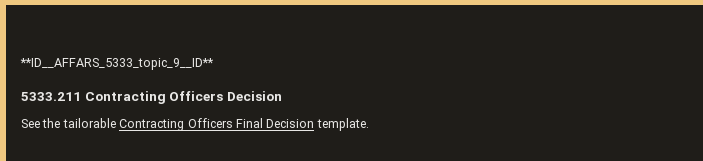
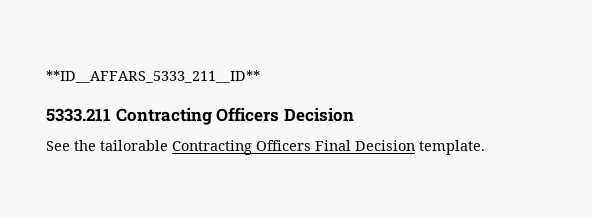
[20,58,214,70] **ID__AFFARS_5333_topic_9__ID** -> [46,70,260,83] **ID__AFFARS_5333_211__ID**

